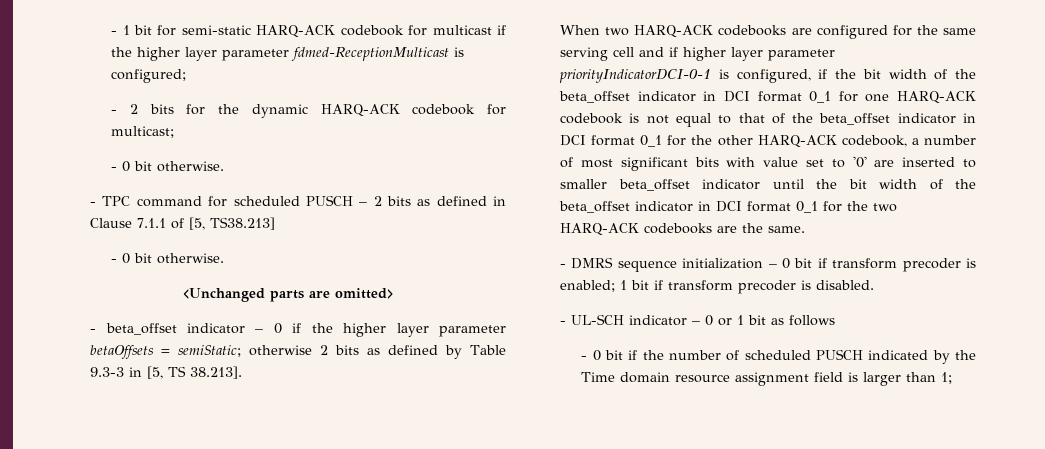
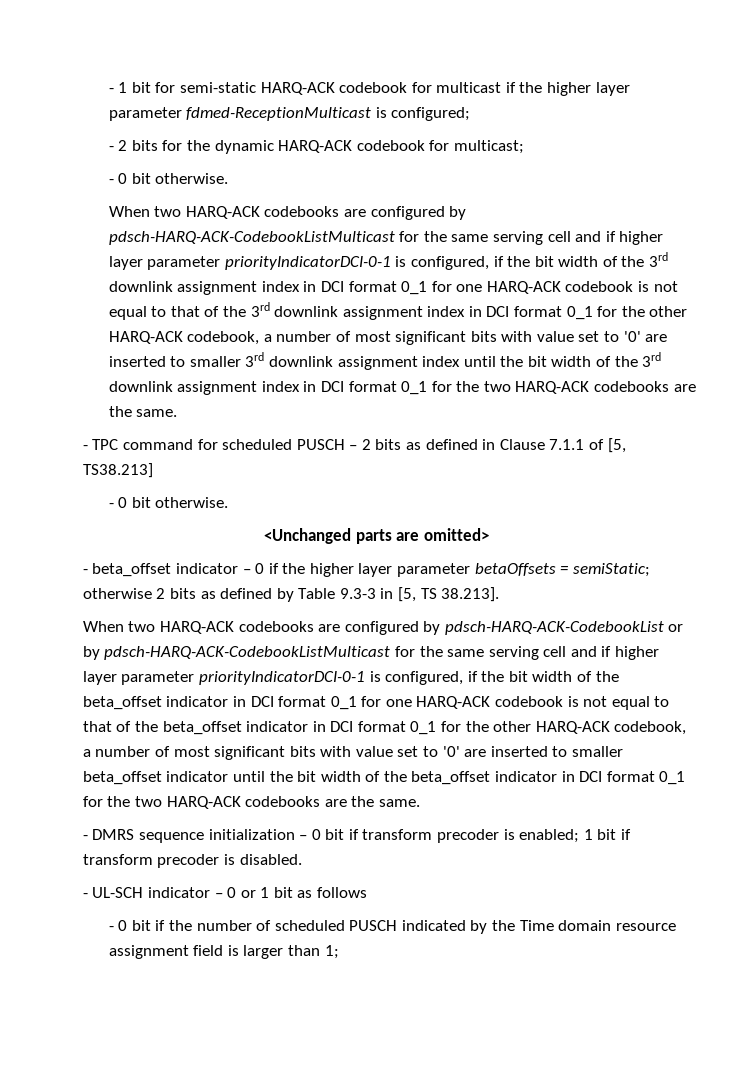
(225, 166) none -> [108,206,467,220] [108,231,664,245] [108,252,669,270] [108,281,678,295] [108,302,688,320] [108,331,668,345] [108,352,662,370] [108,381,696,395] [108,406,178,417] // When two HARQ-ACK codebooks are configured by pdsch-HARQ-ACK-CodebookListMulticast for the same serving cell and if higher layer parameter priorityIndicatorDCI-0-1 is configured, if the bit width of the 3rd downlink assignment index in DCI format 0_1 for one HARQ-ACK codebook is not equal to that of the 3rd downlink assignment index in DCI format 0_1 for the other HARQ-ACK codebook, a number of most significant bits with value set to '0' are inserted to smaller 3rd downlink assignment index until the bit width of the 3rd downlink assignment index in DCI format 0_1 for the two HARQ-ACK codebooks are the same.
(888, 32) none -> [423,621,684,635] [82,646,391,660] by pdsch-HARQ-ACK-CodebookList or by pdsch-HARQ-ACK-CodebookListMulticast

